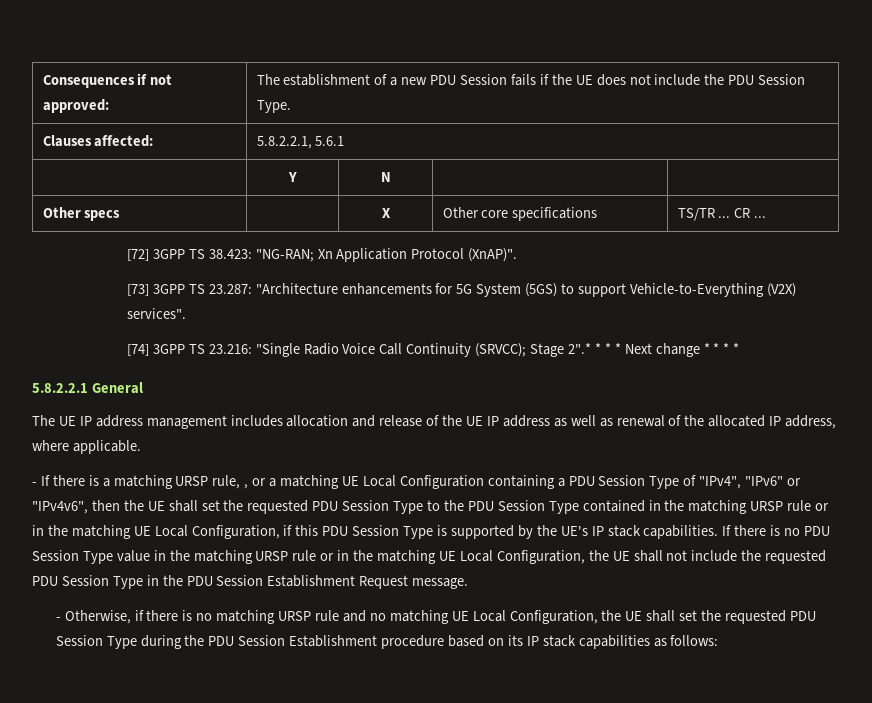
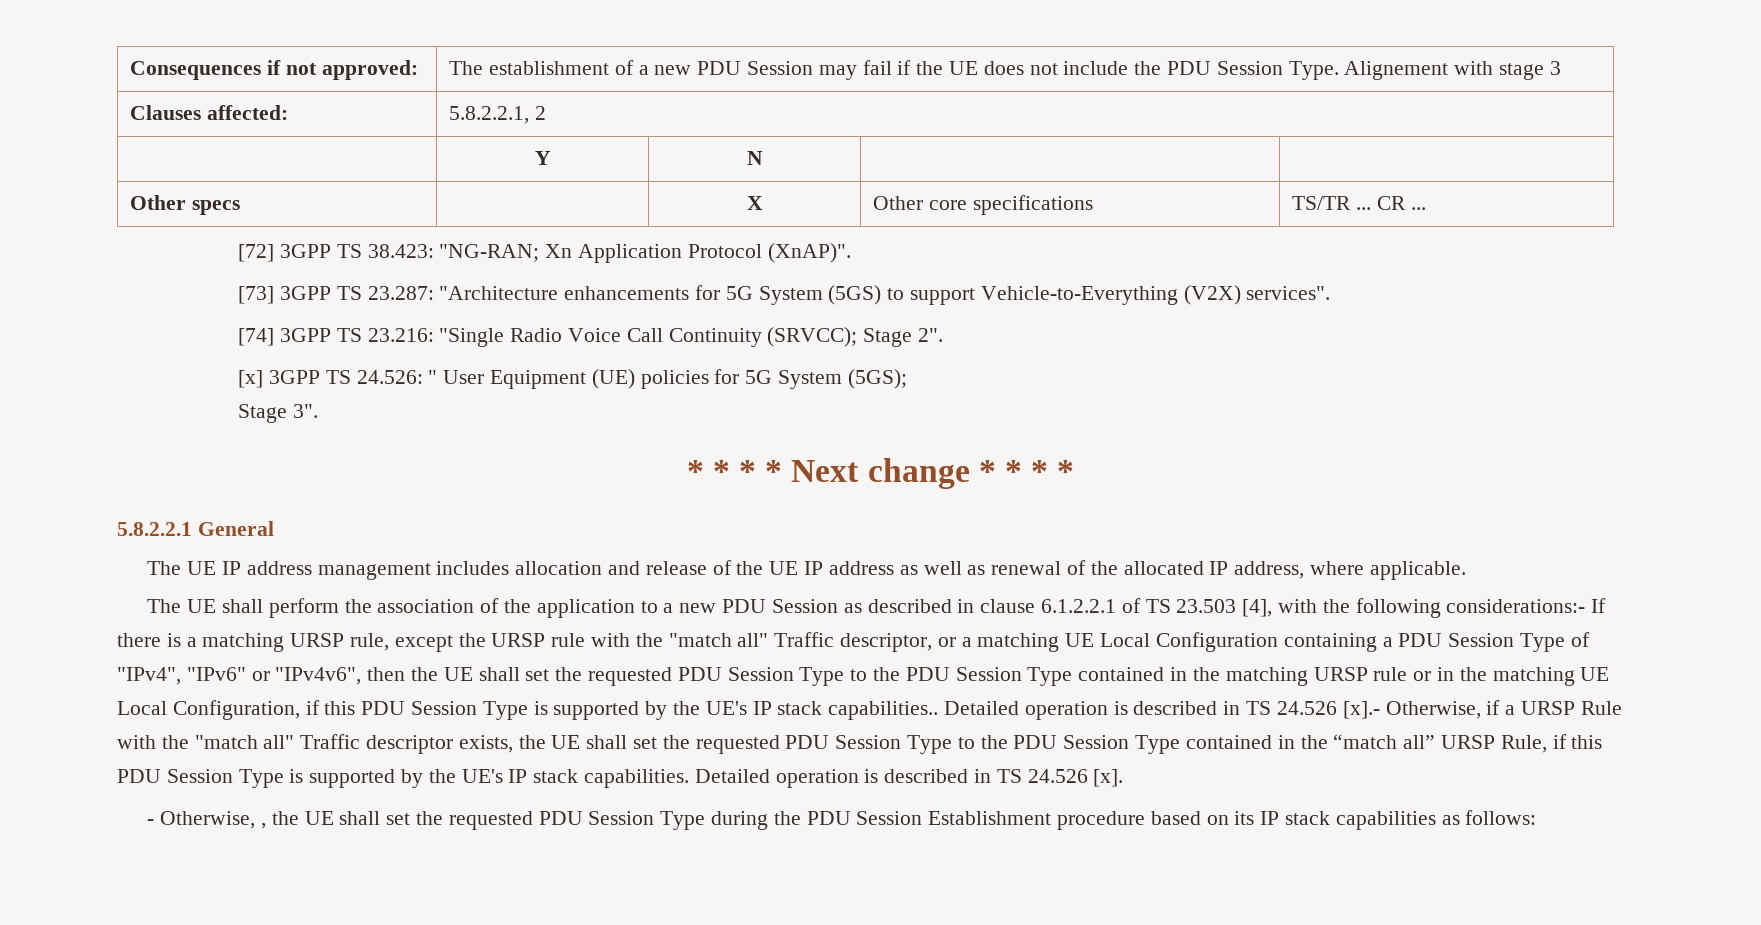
[510,74,536,86] fails -> [818,60,892,80] may fail
(291, 106) none -> [1344,61,1561,80] Alignement with stage 3
[315,136,345,146] 5.6.1 -> [534,106,546,120] 2
[568,343,592,354] 2".* -> [917,328,943,342] [238,369,907,389] [238,404,318,423] [687,460,705,482] 2". // [x] 3GPP TS 24.526: " User Equipment (UE) policies for 5G System (5GS); // Stage 3". // *
[32,482,37,486] - -> [147,598,1586,618] The UE shall perform the association of the application to a new PDU Session as described in clause 6.1.2.2.1 of TS 23.503 [4], with the following considerations:-
[244,484,249,489] , -> [394,632,933,652] except the URSP rule with the "match all" Traffic descriptor,
[643,525,831,539] [32,550,827,564] [32,575,469,589] [55,610,598,624] capabilities. If there is no PDU Session Type value in the matching URSP rule or in the matching UE Local Configuration, the UE shall not include the requested PDU Session Type in the PDU Session Establishment Request message. // - Otherwise, if there is no matching URSP rule and no matching UE Local Configuration, -> [828,700,1622,720] [117,734,1603,754] [117,769,1124,788] [147,811,266,829] capabilities.. Detailed operation is described in TS 24.526 [x].- Otherwise, if a URSP Rule with the "match all" Traffic descriptor exists, the UE shall set the requested PDU Session Type to the PDU Session Type contained in the “match all” URSP Rule, if this PDU Session Type is supported by the UE's IP stack capabilities. Detailed operation is described in TS 24.526 [x]. // - Otherwise, ,

